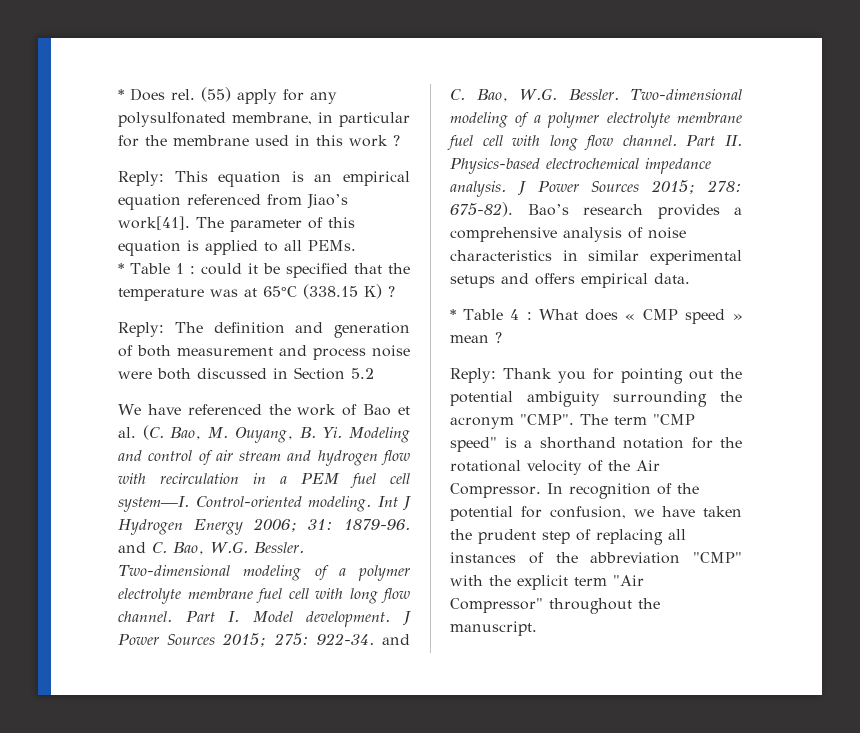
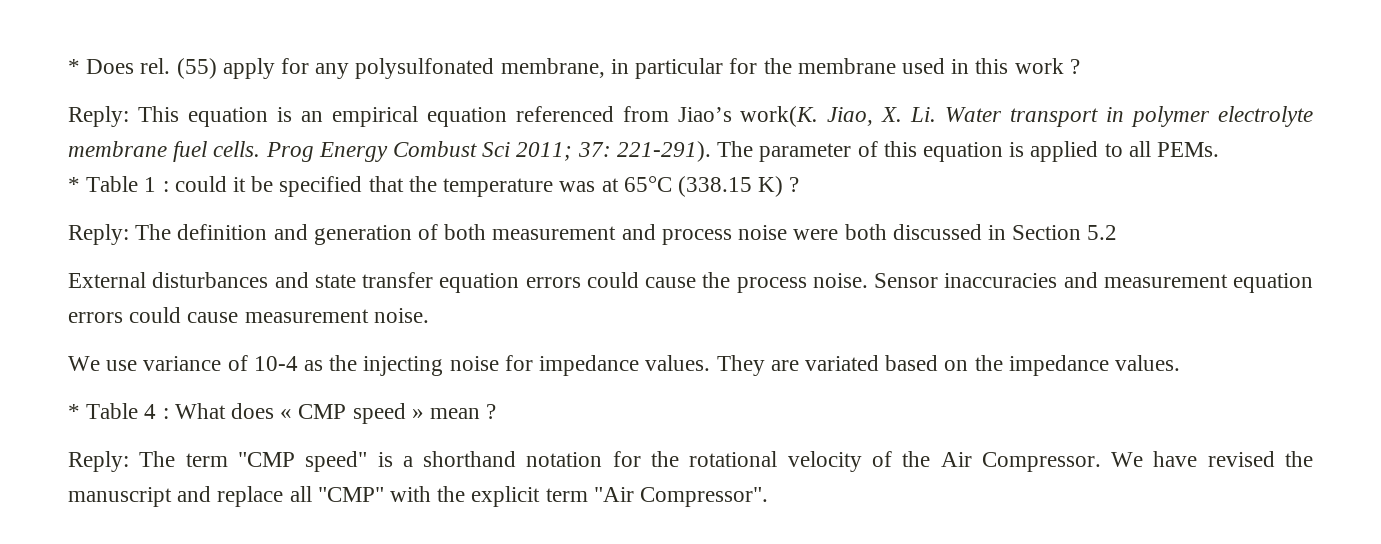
[118,216,190,230] work[41]. -> [740,106,1313,127] [68,141,711,162] work(K. Jiao, X. Li. Water transport in polymer electrolyte membrane fuel cells. Prog Energy Combust Sci 2011; 37: 221-291).
[118,404,410,416] [118,425,410,443] [118,450,410,466] [118,473,410,488] [118,496,411,512] [118,518,410,535] [118,541,304,555] [118,565,410,581] [118,588,410,604] [118,611,411,627] [118,633,410,647] [450,88,743,102] [450,112,742,128] [447,135,742,151] [450,158,711,174] [450,180,742,197] [450,202,742,219] [450,227,686,242] [450,250,742,265] [450,273,690,288] We have referenced the work of Bao et al. (C. Bao, M. Ouyang, B. Yi. Modeling and control of air stream and hydrogen flow with recirculation in a PEM fuel cell system—I. Control-oriented modeling. Int J Hydrogen Energy 2006; 31: 1879-96. and C. Bao, W.G. Bessler. Two-dimensional modeling of a polymer electrolyte membrane fuel cell with long flow channel. Part I. Model development. J Power Sources 2015; 275: 922-34. and C. Bao, W.G. Bessler. Two-dimensional modeling of a polymer electrolyte membrane fuel cell with long flow channel. Part II. Physics-based electrochemical impedance analysis. J Power Sources 2015; 278: 675-82). Bao’s research provides a comprehensive analysis of noise characteristics in similar experimental setups and offers empirical data. -> [68,272,1313,293] [68,307,429,323] [68,355,1180,376] External disturbances and state transfer equation errors could cause the process noise. Sensor inaccuracies and measurement equation errors could cause measurement noise. // We use variance of 10-4 as the injecting noise for impedance values. They are variated based on the impedance values.
[503,368,742,384] [450,391,742,407] [450,414,574,429] Thank you for pointing out the potential ambiguity surrounding the acronym "CMP". -> (129, 461) none
[546,483,699,499] [450,506,742,521] [450,529,686,545] [450,552,681,564] In recognition of the potential for confusion, we have taken the prudent step of replacing all instances of the abbreviation -> [1111,451,1313,467] [68,486,312,507] We have revised the manuscript and replace all
[450,598,660,614] [450,621,537,636] Compressor" throughout the manuscript. -> [640,487,769,507] Compressor".

